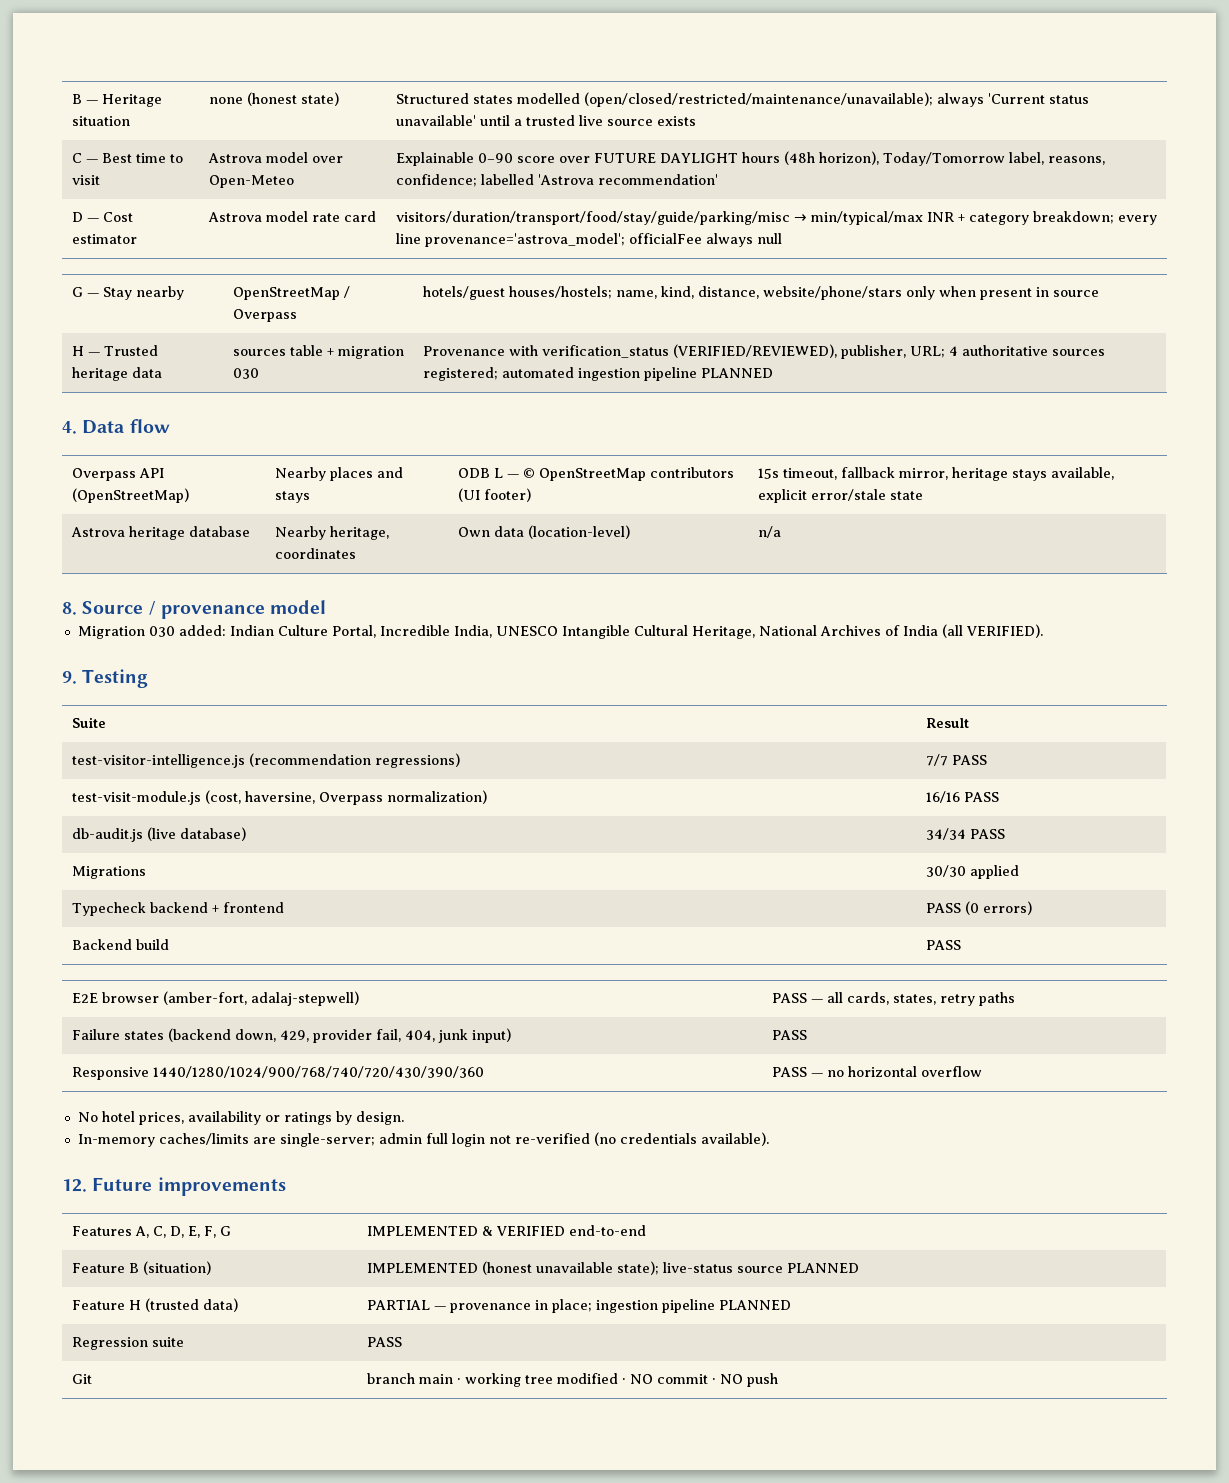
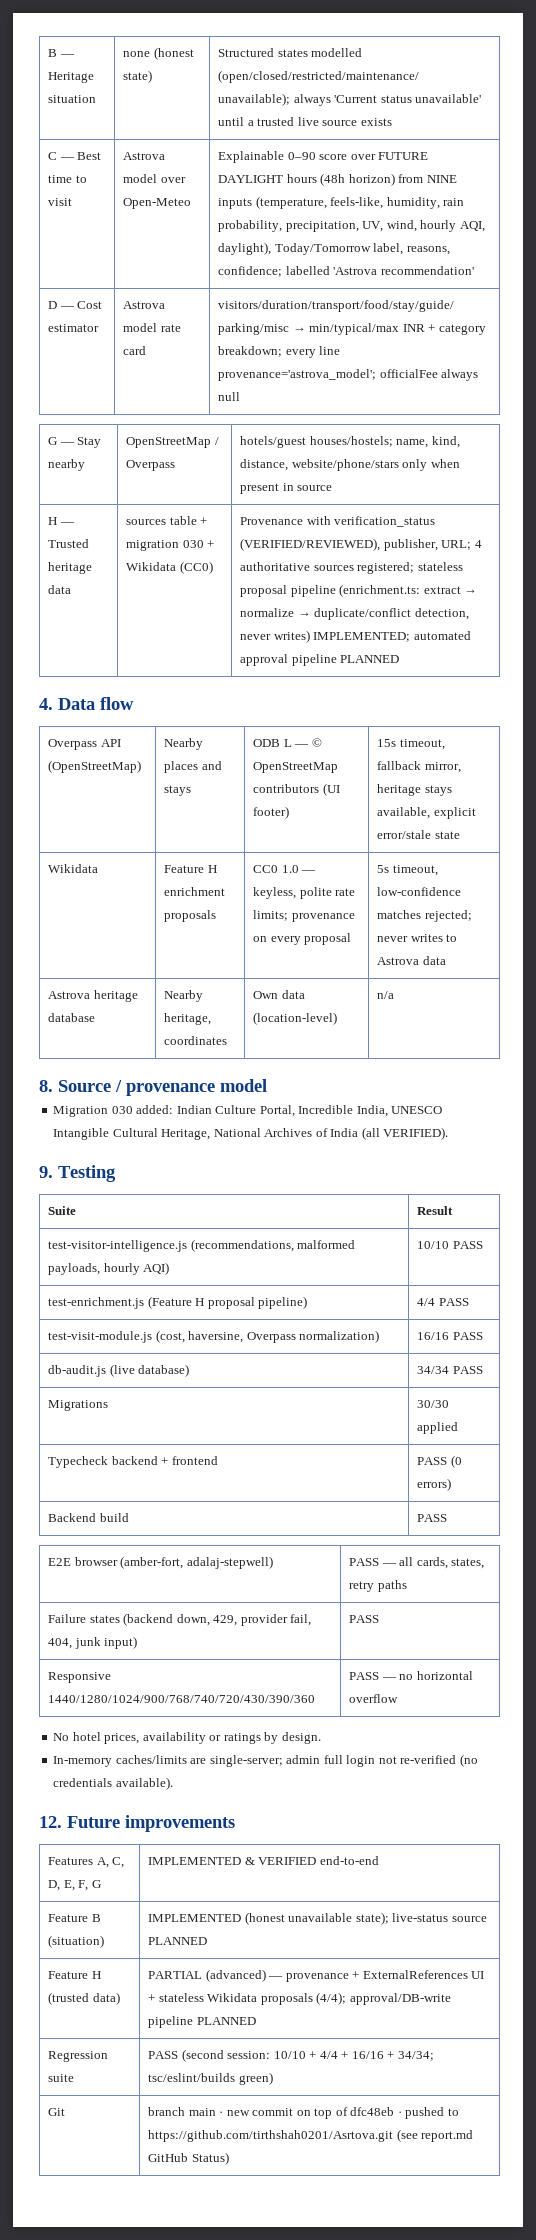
[818,151,879,165] horizon), -> [348,173,457,186] [218,196,465,209] [218,220,485,232] [218,242,272,255] horizon) from NINE inputs (temperature, feels-like, humidity, rain probability, precipitation, UV, wind, hourly AQI, daylight),
(259, 373) none -> [207,540,215,548] [126,561,213,574] + Wikidata (CC0)
[501,367,640,381] automated ingestion -> [417,562,463,571] [240,584,478,597] [240,608,469,620] [240,630,471,643] [240,654,289,666] stateless proposal pipeline (enrichment.ts: extract → normalize → duplicate/conflict detection, never writes) IMPLEMENTED; automated approval
(923, 495) none -> [48,864,99,873] [164,865,217,873] [164,887,226,896] [164,910,217,922] [253,865,317,873] [253,887,356,899] [253,910,355,922] [253,933,352,945] [377,865,438,876] [377,887,462,896] [377,910,472,922] [377,934,458,942] [377,956,446,965] // Wikidata | Feature H enrichment proposals | CC0 1.0 — keyless, polite rate limits; provenance on every proposal | 5s timeout, low-confidence matches rejected; never writes to Astrova data
[248,753,460,768] [925,754,948,766] (recommendation regressions) | 7/7 -> [190,1239,356,1252] [48,1262,170,1275] [417,1241,483,1249] [48,1296,308,1309] [417,1298,436,1306] (recommendations, malformed payloads, hourly AQI) | 10/10 PASS // test-enrichment.js (Feature H proposal pipeline) | 4/4
(430, 1305) none -> [205,1969,266,1982] (advanced)
[534,1299,658,1313] in place; ingestion -> [352,1970,485,1979] [148,1992,451,2005] + ExternalReferences UI + stateless Wikidata proposals (4/4); approval/DB-write
[71,1374,92,1384] [366,1373,778,1387] // Git | branch main · working tree modified · NO commit · NO push -> [181,2049,434,2062] [148,2072,273,2085] [48,2108,66,2116] [148,2107,459,2119] [148,2129,474,2142] [148,2152,229,2165] (second session: 10/10 + 4/4 + 16/16 + 34/34; tsc/eslint/builds green) // Git | branch main · new commit on top of dfc48eb · pushed to https://github.com/tirthshah0201/Asrtova.git (see report.md GitHub Status)

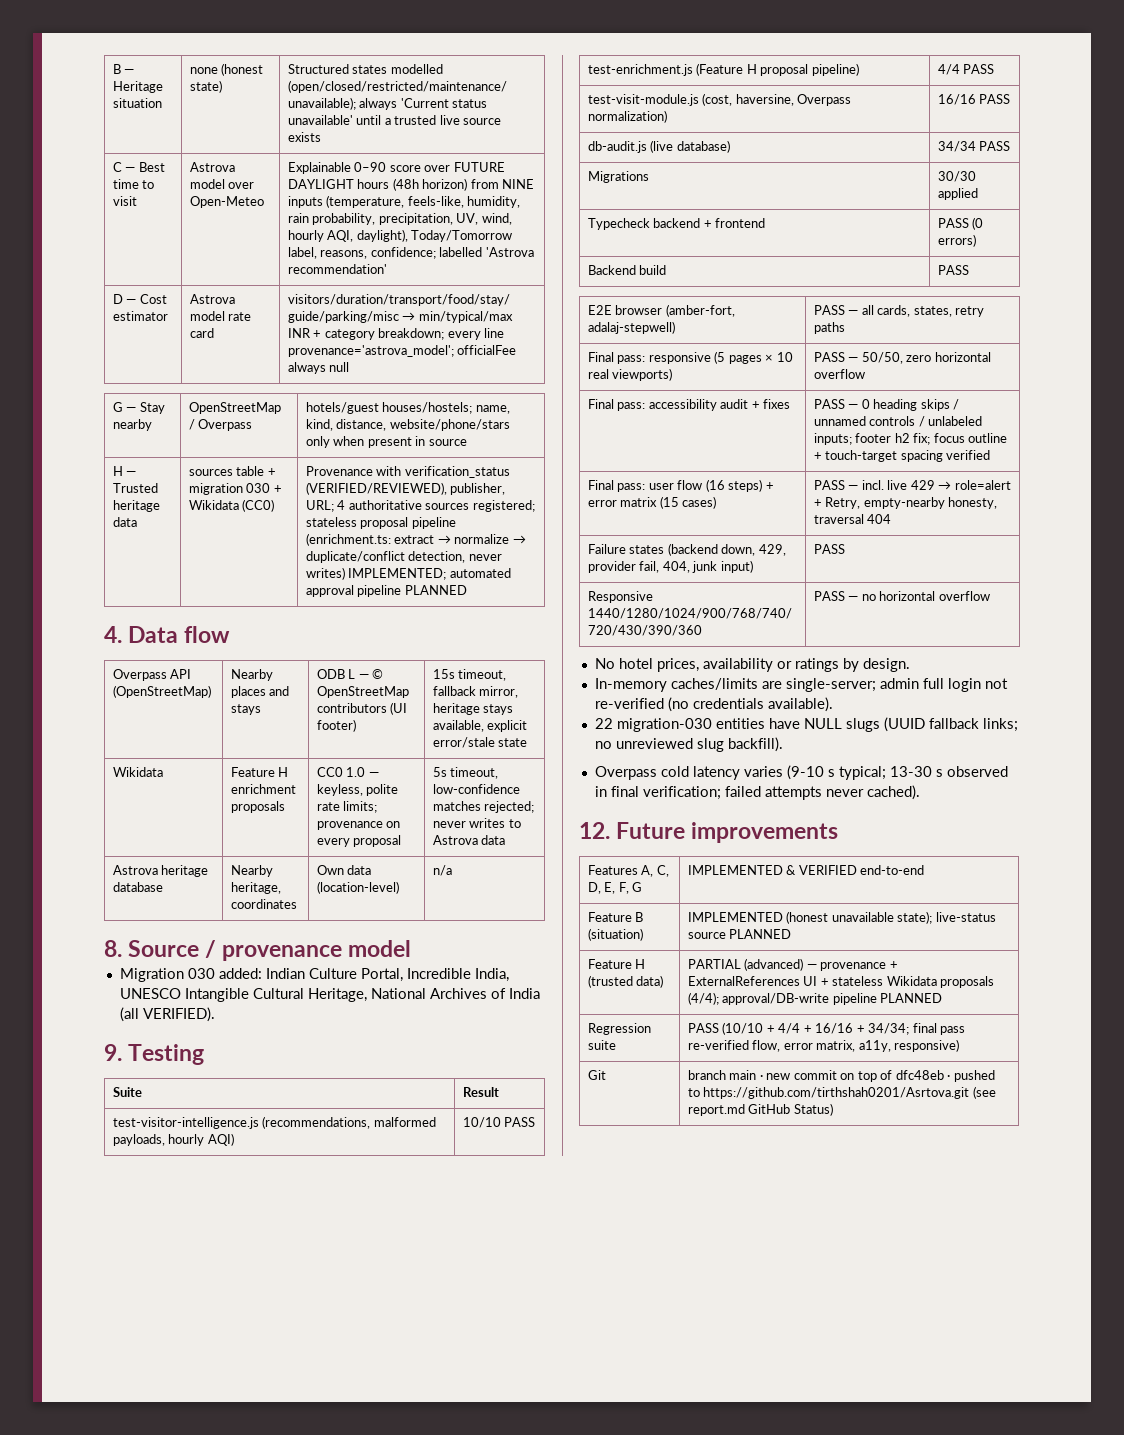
(407, 1586) none -> [587,351,793,364] [587,368,673,381] [813,352,991,364] [813,369,865,379] [587,399,791,411] [813,399,960,411] [813,416,983,427] [813,433,1008,445] [813,450,991,462] [587,479,774,492] [587,496,717,509] [813,480,1011,490] [813,497,998,509] [813,514,892,524] // Final pass: responsive (5 pages × 10 real viewports) | PASS — 50/50, zero horizontal overflow // Final pass: accessibility audit + fixes | PASS — 0 heading skips / unnamed controls / unlabeled inputs; footer h2 fix; focus outline + touch-target spacing verified // Final pass: user flow (16 steps) + error matrix (15 cases) | PASS — incl. live 429 → role=alert + Retry, empty-nearby honesty, traversal 404
(173, 1783) none -> [594,717,1018,732] [594,737,783,752] [594,765,1008,780] [594,785,920,800] // 22 migration-030 entities have NULL slugs (UUID fallback links; no unreviewed slug backfill). // Overpass cold latency varies (9-10 s typical; 13-30 s observed in final verification; failed attempts never cached).
[181,2049,306,2062] (second session: 10/10 -> [722,1022,764,1035] (10/10
[148,2072,273,2085] tsc/eslint/builds green) -> [912,1023,966,1035] [687,1039,960,1052] final pass re-verified flow, error matrix, a11y, responsive)

